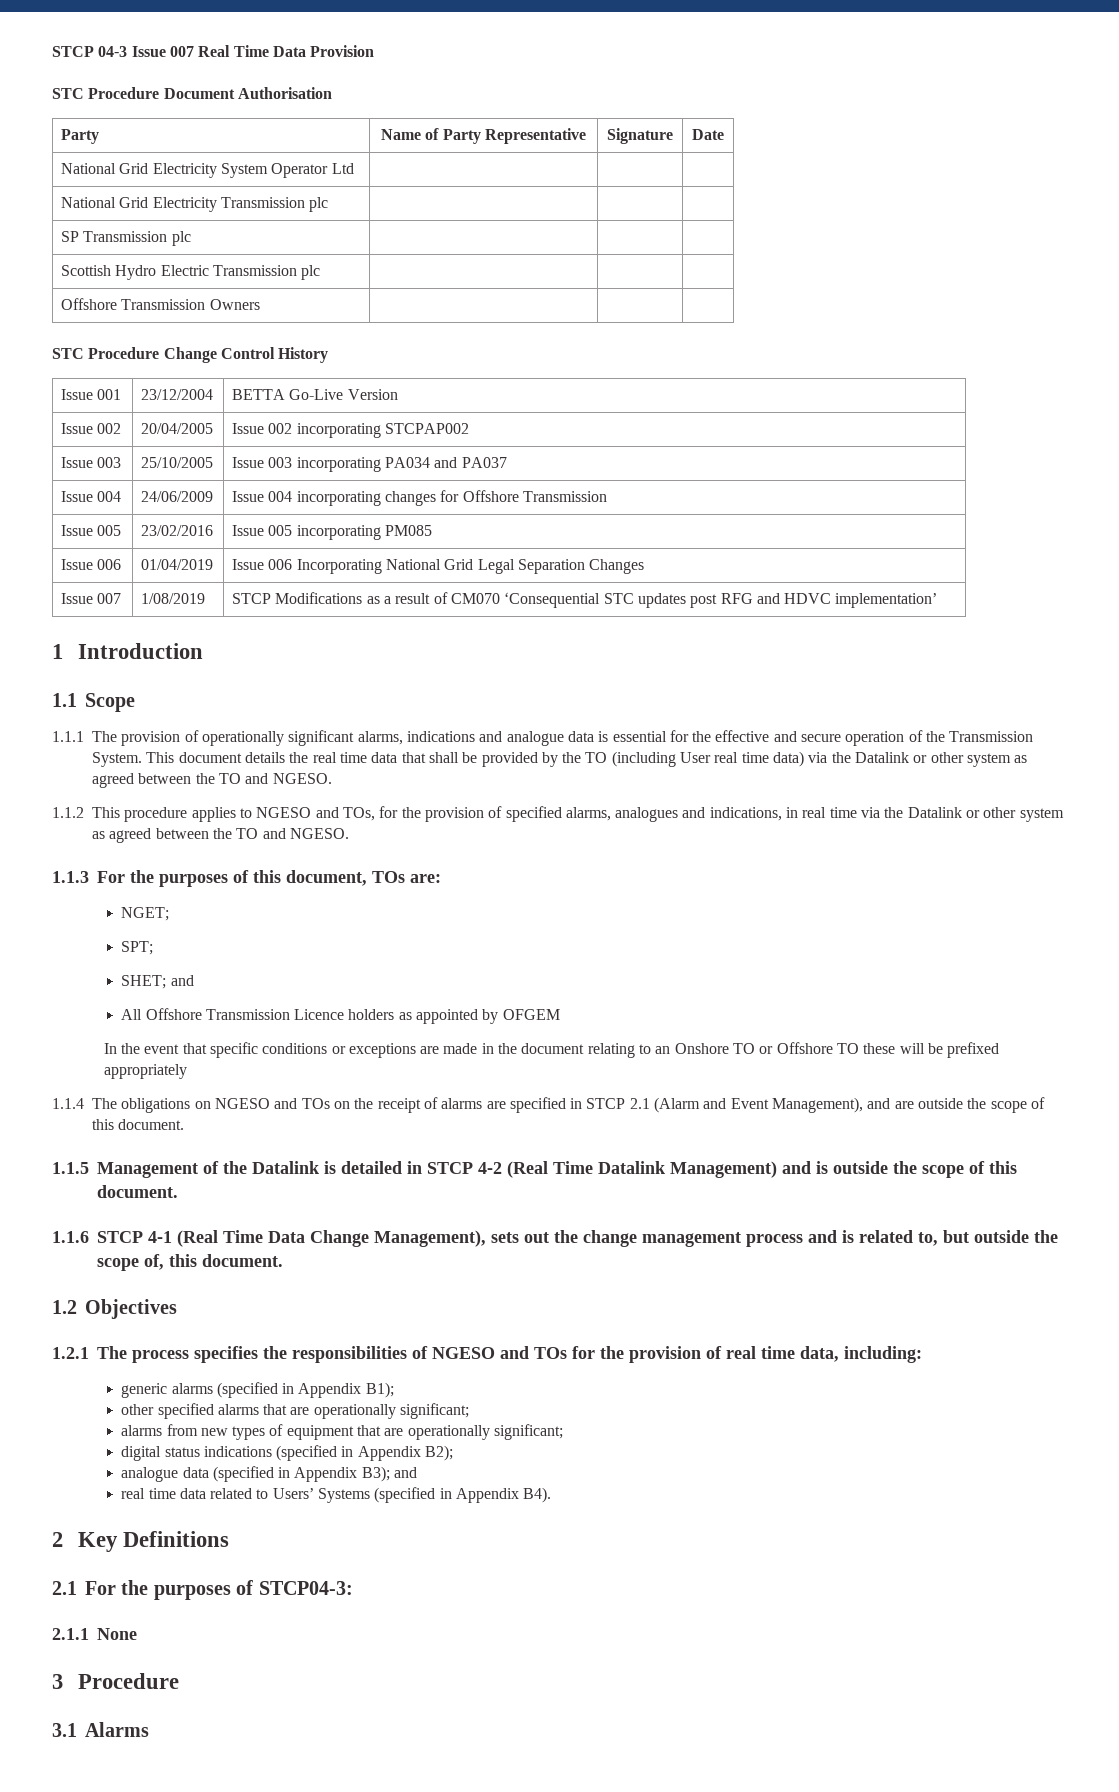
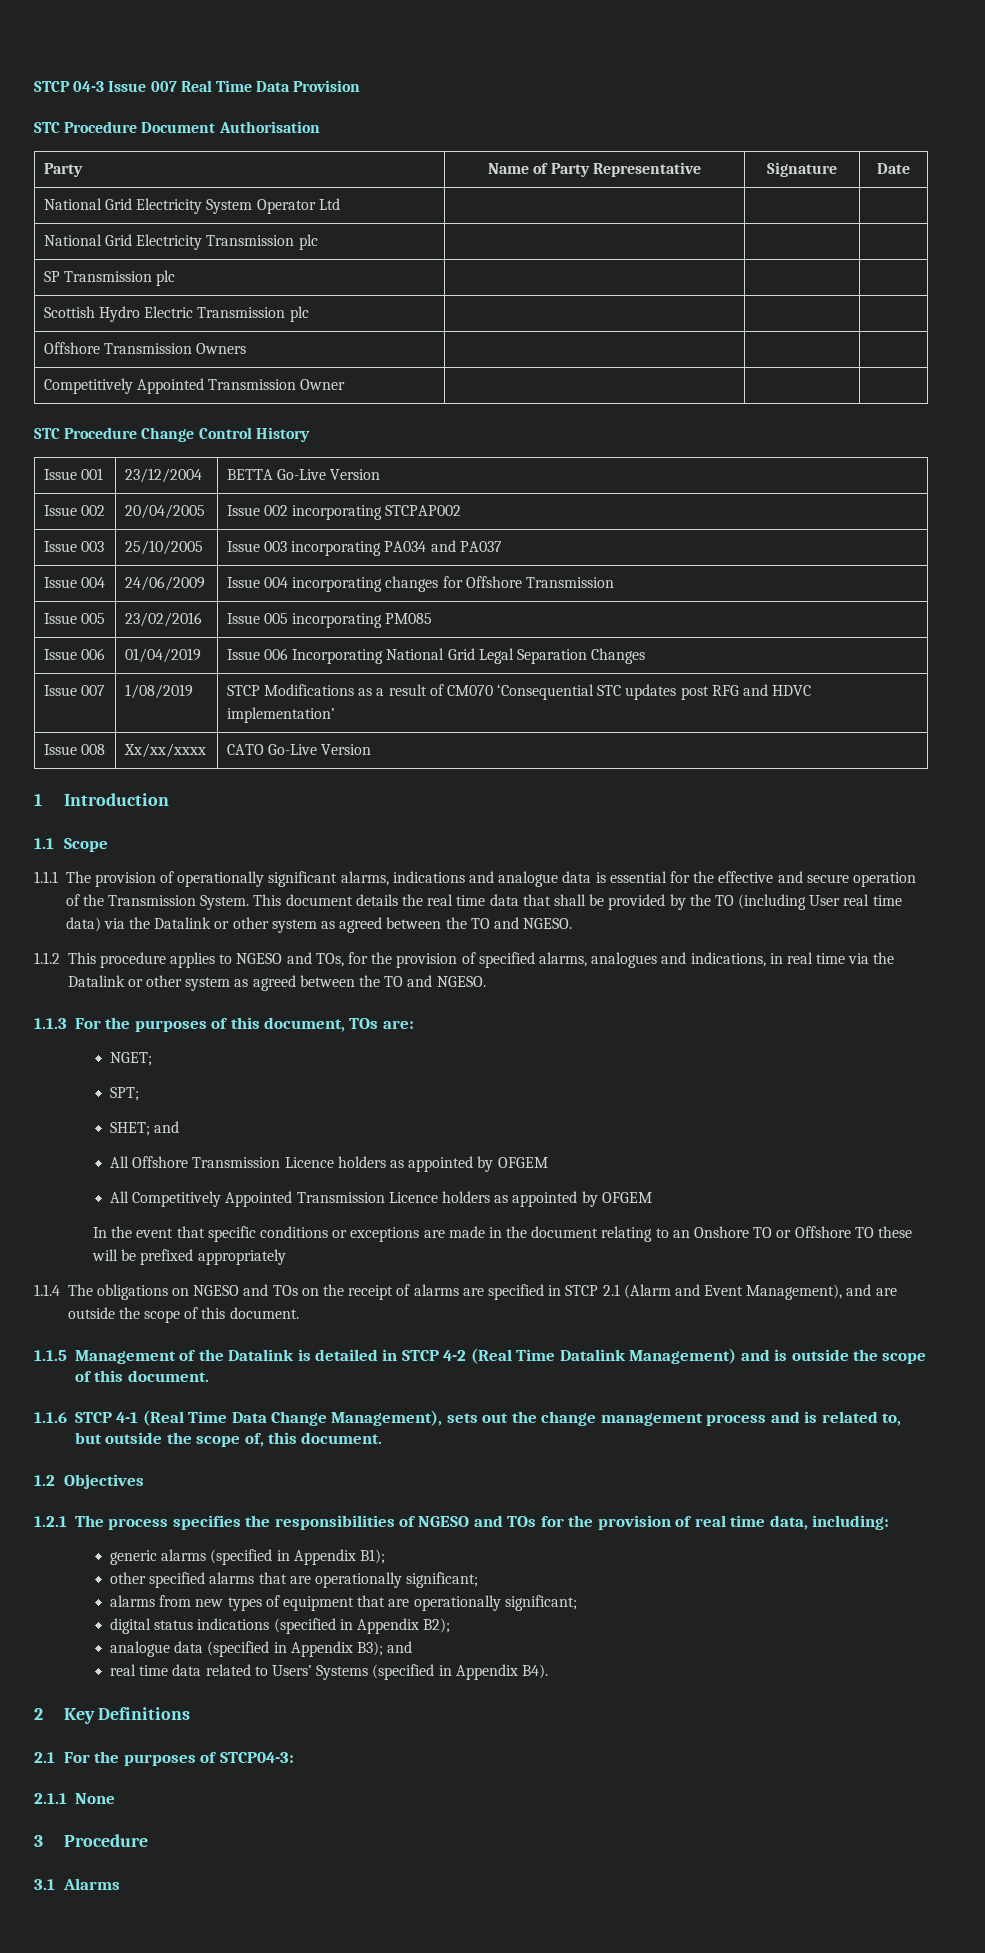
(260, 304) none -> [43,378,346,394] // Competitively Appointed Transmission Owner | | |
(938, 600) none -> [43,744,105,755] [123,743,206,758] [226,744,372,755] // Issue 008 | Xx/xx/xxxx | CATO Go-Live Version
(560, 1014) none -> [110,1191,652,1207] // All Competitively Appointed Transmission Licence holders as appointed by OFGEM

